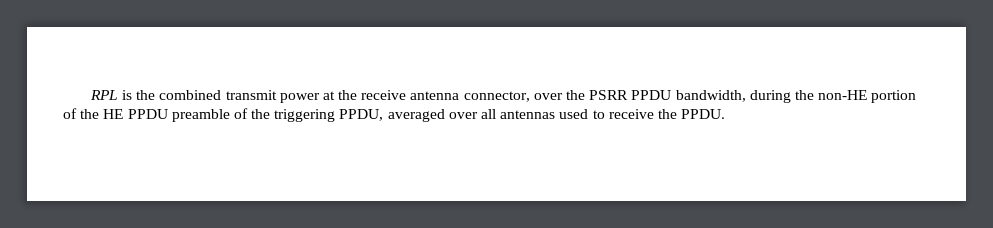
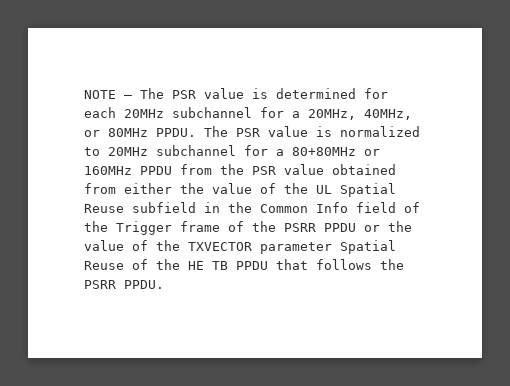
[89,90,917,103] [63,108,677,122] RPL is the combined transmit power at the receive antenna connector, over the PSRR PPDU bandwidth, during the non-HE portion of the HE PPDU preamble of the triggering PPDU, averaged over all antennas used to receive the -> [84,88,388,99] [84,107,412,120] [84,126,420,137] [84,145,380,156] [84,164,396,175] [84,183,396,197] [84,202,420,213] [84,221,412,235] [84,240,396,254] [84,259,404,270] [84,280,116,289] NOTE – The PSR value is determined for each 20MHz subchannel for a 20MHz, 40MHz, or 80MHz PPDU. The PSR value is normalized to 20MHz subchannel for a 80+80MHz or 160MHz PPDU from the PSR value obtained from either the value of the UL Spatial Reuse subfield in the Common Info field of the Trigger frame of the PSRR PPDU or the value of the TXVECTOR parameter Spatial Reuse of the HE TB PPDU that follows the PSRR

